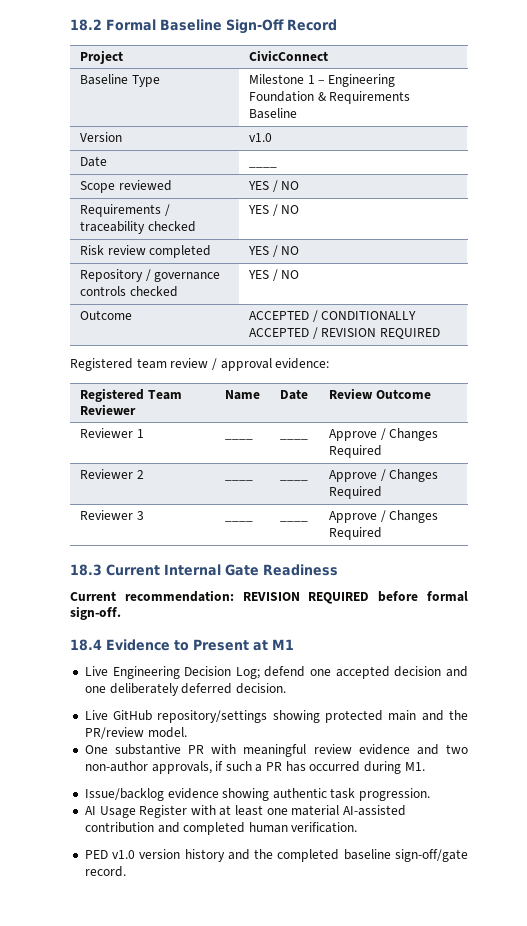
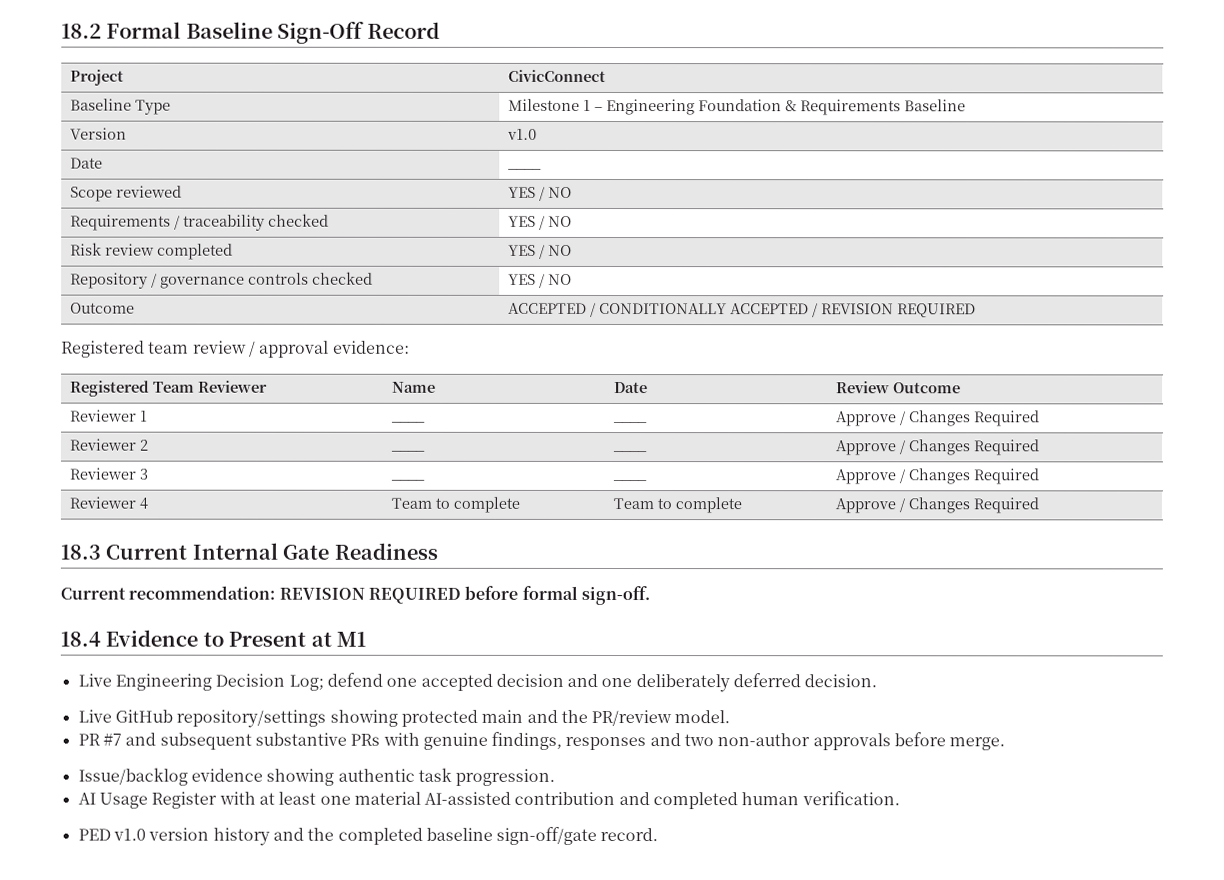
(382, 533) none -> [69,496,149,510] [391,496,521,513] [613,497,743,514] [835,497,1040,514] // Reviewer 4 | Team to complete | Team to complete | Approve / Changes Required
[84,744,469,757] [84,761,425,774] One substantive PR with meaningful review evidence and two non-author approvals, if such a PR has occurred during M1. -> [77,731,1006,751] PR #7 and subsequent substantive PRs with genuine findings, responses and two non-author approvals before merge.

